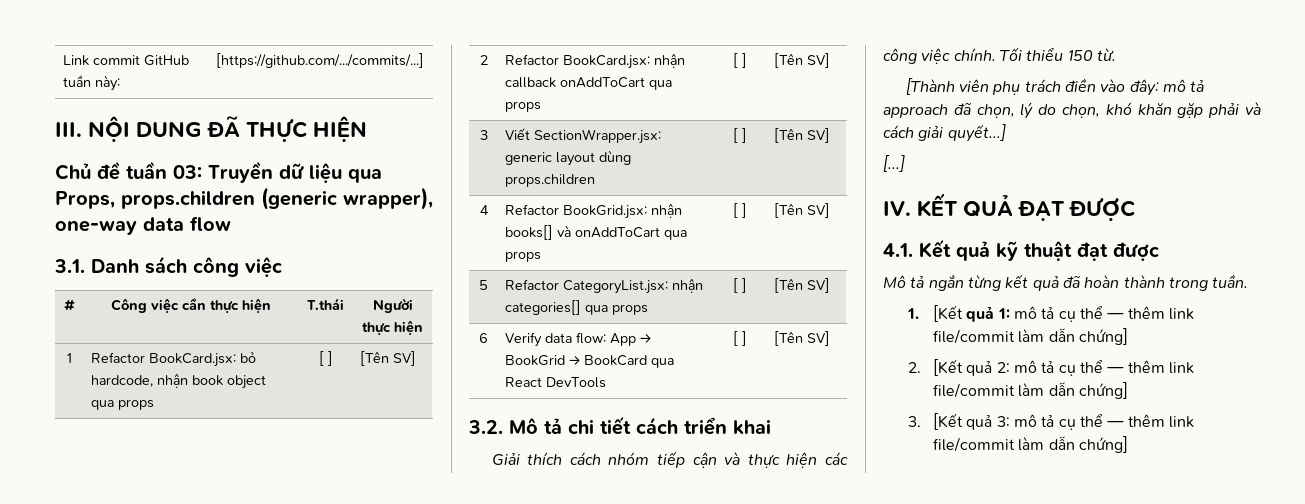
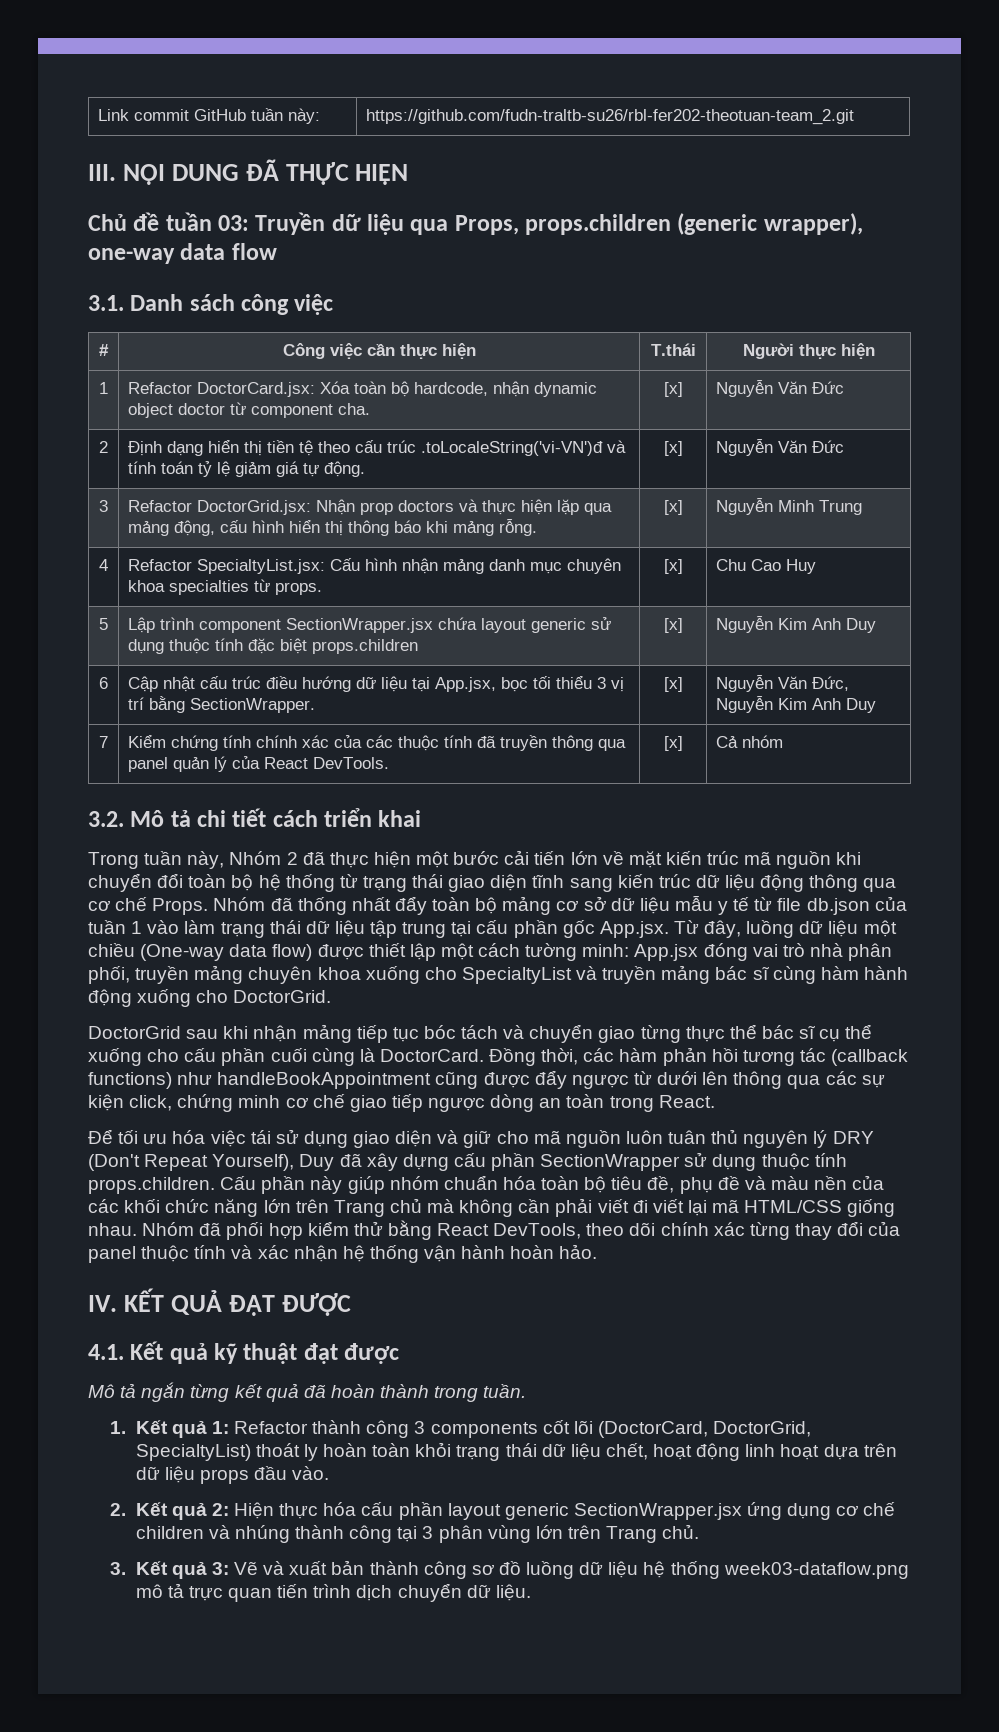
[216,53,425,68] [https://github.com/.../commits/...] -> [366,109,855,125] https://github.com/fudn-traltb-su26/rbl-fer202-theotuan-team_2.git
[149,352,257,367] [91,374,267,389] [91,399,155,410] [318,351,333,366] [360,351,417,366] [479,55,488,65] [505,54,686,69] [505,77,673,90] [505,101,542,112] [732,53,747,68] [774,53,831,68] [479,130,488,140] [505,128,662,144] [505,150,632,166] [505,174,596,187] [732,128,747,143] [774,128,831,143] [479,205,489,215] [505,204,683,219] [505,225,688,240] [505,251,542,262] [732,203,747,218] [774,203,831,218] [479,280,488,290] [505,279,704,294] [505,300,649,315] [732,278,747,293] [774,278,831,293] [479,333,488,343] [505,332,652,347] [505,355,675,368] [505,377,607,388] [732,331,747,346] [774,331,831,346] BookCard.jsx: bỏ hardcode, nhận book object qua props | [ ] | [Tên SV] // 2 | Refactor BookCard.jsx: nhận callback onAddToCart qua props | [ ] | [Tên SV] // 3 | Viết SectionWrapper.jsx: generic layout dùng props.children | [ ] | [Tên SV] // 4 | Refactor BookGrid.jsx: nhận books[] và onAddToCart qua props | [ ] | [Tên SV] // 5 | Refactor CategoryList.jsx: nhận categories[] qua props | [ ] | [Tên SV] // 6 | Verify data flow: App → BookGrid → BookCard qua React DevTools | [ ] | [Tên SV] -> [197,381,598,397] [128,402,371,418] [663,382,683,397] [716,380,845,397] [99,441,108,453] [128,440,627,456] [128,461,366,477] [663,441,683,456] [716,439,845,456] [99,500,108,512] [128,499,613,515] [128,519,538,536] [663,500,683,515] [716,498,863,515] [99,559,108,571] [128,558,622,574] [128,579,323,595] [663,559,683,574] [716,559,817,574] [99,618,108,630] [128,617,612,633] [128,638,419,654] [663,618,683,633] [716,616,877,633] [99,677,108,689] [128,676,625,692] [128,696,316,713] [663,677,683,692] [716,675,850,692] [716,696,877,713] [99,736,108,748] [128,735,627,751] [128,756,390,772] [663,736,683,751] [716,735,784,748] DoctorCard.jsx: Xóa toàn bộ hardcode, nhận dynamic object doctor từ component cha. | [x] | Nguyễn Văn Đức // 2 | Định dạng hiển thị tiền tệ theo cấu trúc .toLocaleString('vi-VN')đ và tính toán tỷ lệ giảm giá tự động. | [x] | Nguyễn Văn Đức // 3 | Refactor DoctorGrid.jsx: Nhận prop doctors và thực hiện lặp qua mảng động, cấu hình hiển thị thông báo khi mảng rỗng. | [x] | Nguyễn Minh Trung // 4 | Refactor SpecialtyList.jsx: Cấu hình nhận mảng danh mục chuyên khoa specialties từ props. | [x] | Chu Cao Huy // 5 | Lập trình component SectionWrapper.jsx chứa layout generic sử dụng thuộc tính đặc biệt props.children | [x] | Nguyễn Kim Anh Duy // 6 | Cập nhật cấu trúc điều hướng dữ liệu tại App.jsx, bọc tối thiểu 3 vị trí bằng SectionWrapper. | [x] | Nguyễn Văn Đức, Nguyễn Kim Anh Duy // 7 | Kiểm chứng tính chính xác của các thuộc tính đã truyền thông qua panel quản lý của React DevTools. | [x] | Cả nhóm
[491,451,848,468] [883,47,1116,64] [905,78,1205,96] [883,102,1261,119] [883,124,1006,142] [883,155,905,172] Giải thích cách nhóm tiếp cận và thực hiện các công việc chính. Tối thiểu 150 từ. // [Thành viên phụ trách điền vào đây: mô tả approach đã chọn, lý do chọn, khó khăn gặp phải và cách giải quyết...] // [...] -> [88,850,862,869] [88,873,897,892] [88,895,907,915] [88,920,897,938] [88,943,893,961] [88,965,908,984] [88,989,332,1007] [88,1024,873,1043] [88,1047,909,1066] [88,1070,885,1089] [88,1094,715,1112] [88,1129,874,1148] [88,1152,847,1171] [88,1175,885,1194] [88,1198,896,1217] [88,1220,901,1240] [88,1244,598,1263] Trong tuần này, Nhóm 2 đã thực hiện một bước cải tiến lớn về mặt kiến trúc mã nguồn khi chuyển đổi toàn bộ hệ thống từ trạng thái giao diện tĩnh sang kiến trúc dữ liệu động thông qua cơ chế Props. Nhóm đã thống nhất đẩy toàn bộ mảng cơ sở dữ liệu mẫu y tế từ file db.json của tuần 1 vào làm trạng thái dữ liệu tập trung tại cấu phần gốc App.jsx. Từ đây, luồng dữ liệu một chiều (One-way data flow) được thiết lập một cách tường minh: App.jsx đóng vai trò nhà phân phối, truyền mảng chuyên khoa xuống cho SpecialtyList và truyền mảng bác sĩ cùng hàm hành động xuống cho DoctorGrid. // DoctorGrid sau khi nhận mảng tiếp tục bóc tách và chuyển giao từng thực thể bác sĩ cụ thể xuống cho cấu phần cuối cùng là DoctorCard. Đồng thời, các hàm phản hồi tương tác (callback functions) như handleBookAppointment cũng được đẩy ngược từ dưới lên thông qua các sự kiện click, chứng minh cơ chế giao tiếp ngược dòng an toàn trong React. // Để tối ưu hóa việc tái sử dụng giao diện và giữ cho mã nguồn luôn tuân thủ nguyên lý DRY (Don't Repeat Yourself), Duy đã xây dựng cấu phần SectionWrapper sử dụng thuộc tính props.children. Cấu phần này giúp nhóm chuẩn hóa toàn bộ tiêu đề, phụ đề và màu nền của các khối chức năng lớn trên Trang chủ mà không cần phải viết đi viết lại mã HTML/CSS giống nhau. Nhóm đã phối hợp kiểm thử bằng React DevTools, theo dõi chính xác từng thay đổi của panel thuộc tính và xác nhận hệ thống vận hành hoàn hảo.
[933,305,964,322] [Kết -> [135,1420,168,1434] Kết
[1014,306,1194,322] [933,328,1129,345] [908,359,1194,376] [933,382,1129,399] [908,413,1194,430] [933,436,1129,453] mô tả cụ thể — thêm link file/commit làm dẫn chứng] // 2. [Kết quả 2: mô tả cụ thể — thêm link file/commit làm dẫn chứng] // 3. [Kết quả 3: mô tả cụ thể — thêm link file/commit làm dẫn chứng] -> [234,1420,812,1438] [135,1442,897,1461] [135,1466,330,1484] [110,1502,896,1520] [135,1524,700,1543] [110,1560,909,1579] [135,1583,531,1602] Refactor thành công 3 components cốt lõi (DoctorCard, DoctorGrid, SpecialtyList) thoát ly hoàn toàn khỏi trạng thái dữ liệu chết, hoạt động linh hoạt dựa trên dữ liệu props đầu vào. // 2. Kết quả 2: Hiện thực hóa cấu phần layout generic SectionWrapper.jsx ứng dụng cơ chế children và nhúng thành công tại 3 phân vùng lớn trên Trang chủ. // 3. Kết quả 3: Vẽ và xuất bản thành công sơ đồ luồng dữ liệu hệ thống week03-dataflow.png mô tả trực quan tiến trình dịch chuyển dữ liệu.

